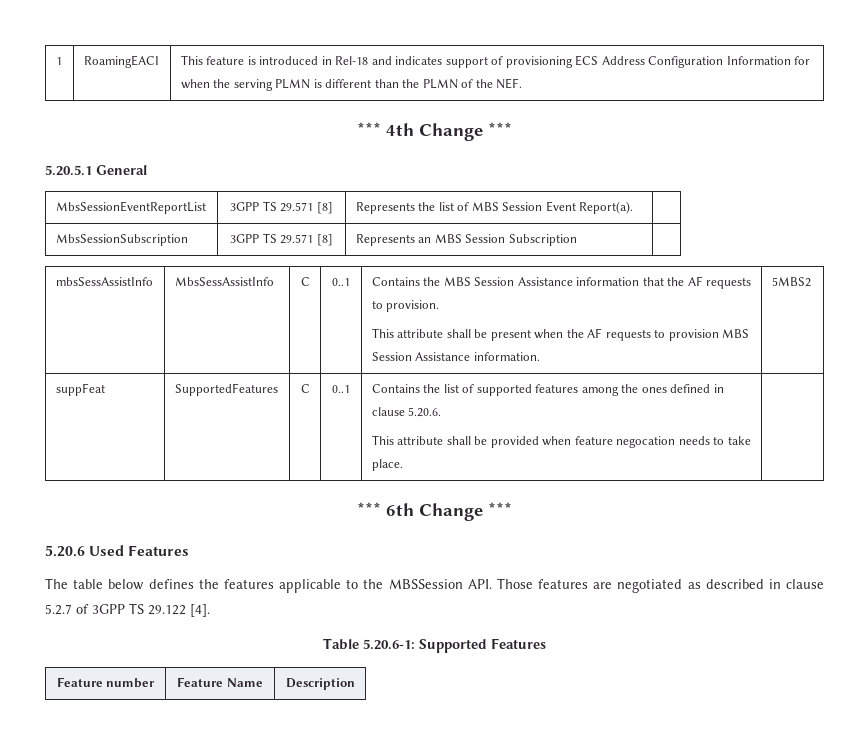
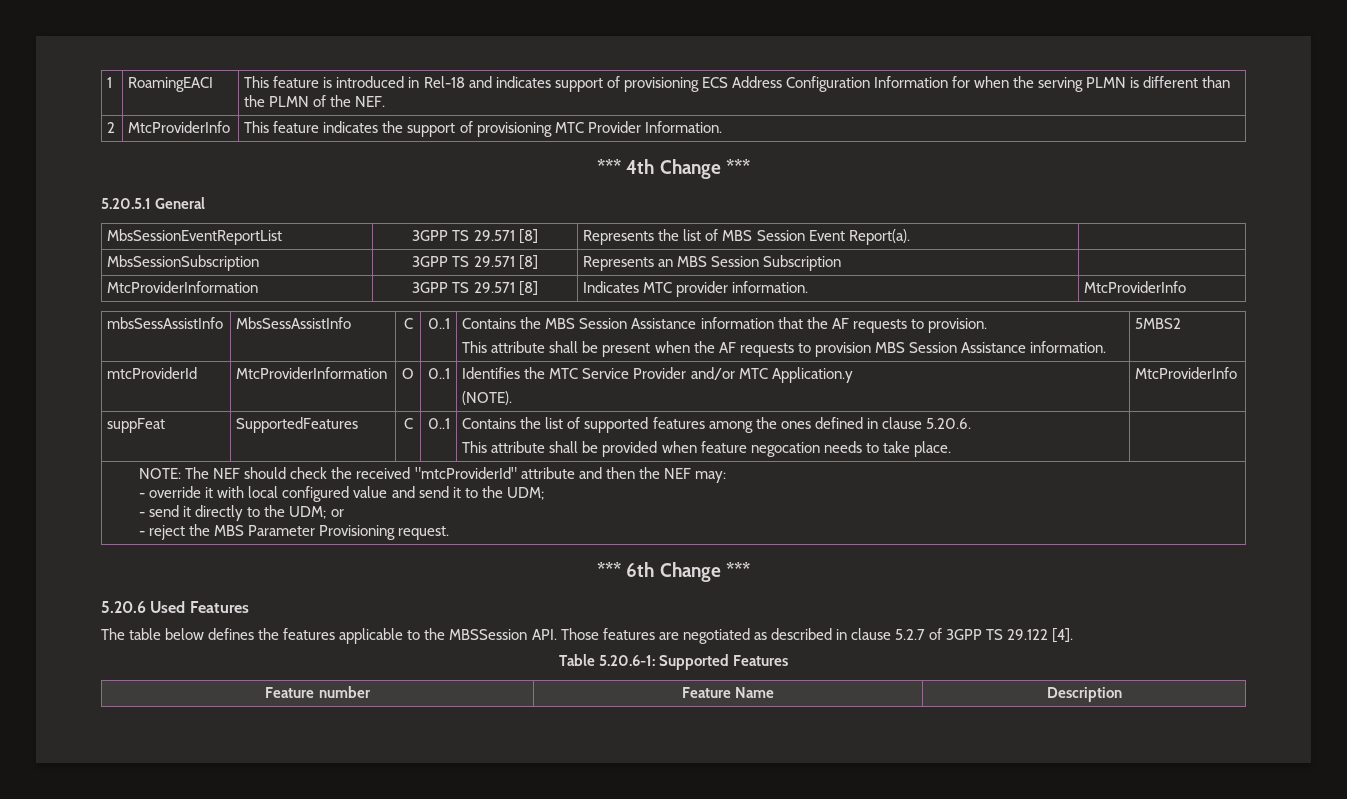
(523, 83) none -> [107,122,116,133] [128,121,231,133] [244,121,722,137] // 2 | MtcProviderInfo | This feature indicates the support of provisioning MTC Provider Information.
(577, 240) none -> [107,281,259,293] [412,281,538,296] [583,281,809,297] [1084,281,1187,293] // MtcProviderInformation | 3GPP TS 29.571 [8] | Indicates MTC provider information. | MtcProviderInfo
(811, 282) none -> [107,367,198,379] [236,367,388,379] [402,368,414,379] [427,368,450,379] [462,367,853,383] [462,391,513,405] [1135,367,1238,379] // mtcProviderId | MtcProviderInformation | O | 0..1 | Identifies the MTC Service Provider and/or MTC Application.y // (NOTE). | MtcProviderInfo
(403, 465) none -> [139,467,726,483] [139,486,544,502] [139,505,344,521] [139,524,450,540] // NOTE: The NEF should check the received "mtcProviderId" attribute and then the NEF may: // - override it with local configured value and send it to the UDM; // - send it directly to the UDM; or // - reject the MBS Parameter Provisioning request.

